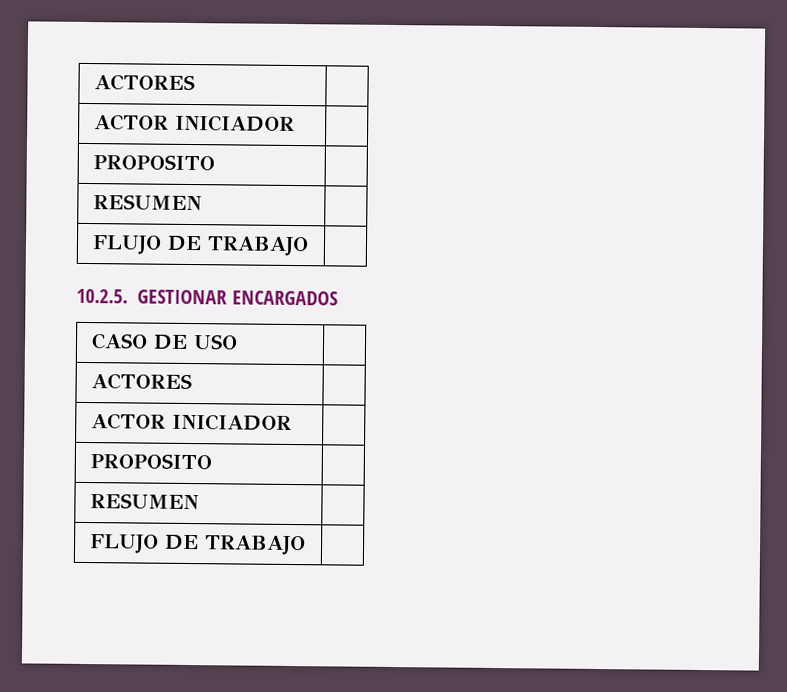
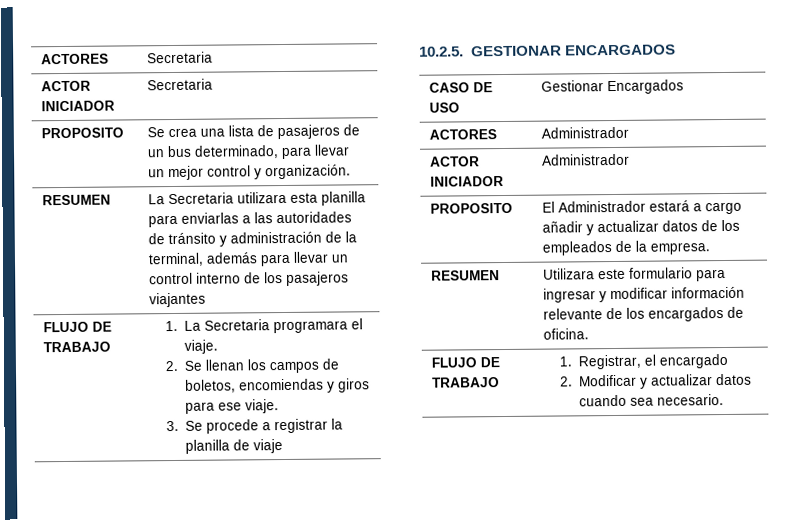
[93,74,195,92] [93,114,295,133] [92,154,215,171] [92,194,202,211] [91,235,309,257] ACTORES | // ACTOR INICIADOR | // PROPOSITO | // RESUMEN | // FLUJO DE TRABAJO | -> [40,53,109,65] [146,51,213,64] [40,80,91,92] [40,100,115,112] [146,78,213,91] [40,127,124,139] [146,124,360,140] [146,144,350,160] [147,164,351,181] [41,194,111,206] [147,191,366,206] [147,211,352,228] [147,231,357,247] [147,251,349,267] [148,271,349,286] [148,292,206,308] [42,321,112,333] [42,341,111,353] [165,318,364,334] [184,339,219,354] [165,358,340,374] [185,378,371,393] [185,399,280,414] [166,418,344,434] [185,439,284,454] ACTORES | Secretaria // ACTOR INICIADOR | Secretaria // PROPOSITO | Se crea una lista de pasajeros de un bus determinado, para llevar un mejor control y organización. // RESUMEN | La Secretaria utilizara esta planilla para enviarlas a las autoridades de tránsito y administración de la terminal, además para llevar un control interno de los pasajeros viajantes // FLUJO DE TRABAJO | 1. La Secretaria programara el viaje. // 2. Se llenan los campos de boletos, encomiendas y giros para ese viaje. // 3. Se procede a registrar la planilla de viaje
[90,373,192,391] [90,413,292,432] [89,453,212,470] [89,493,199,510] [88,534,306,556] // ACTORES | // ACTOR INICIADOR | // PROPOSITO | // RESUMEN | // FLUJO DE TRABAJO | -> [540,79,684,95] [428,129,497,140] [540,126,629,139] [429,156,480,167] [429,176,504,187] [541,153,630,166] [429,202,513,214] [541,200,742,215] [541,219,740,236] [541,240,710,256] [430,270,500,281] [542,267,726,282] [542,286,745,303] [542,306,744,322] [542,328,589,340] [430,357,500,368] [431,377,500,388] [559,353,729,370] [560,373,753,389] [579,394,725,407] Gestionar Encargados // ACTORES | Administrador // ACTOR INICIADOR | Administrador // PROPOSITO | El Administrador estará a cargo añadir y actualizar datos de los empleados de la empresa. // RESUMEN | Utilizara este formulario para ingresar y modificar información relevante de los encargados de oficina. // FLUJO DE TRABAJO | 1. Registrar, el encargado // 2. Modificar y actualizar datos cuando sea necesario.

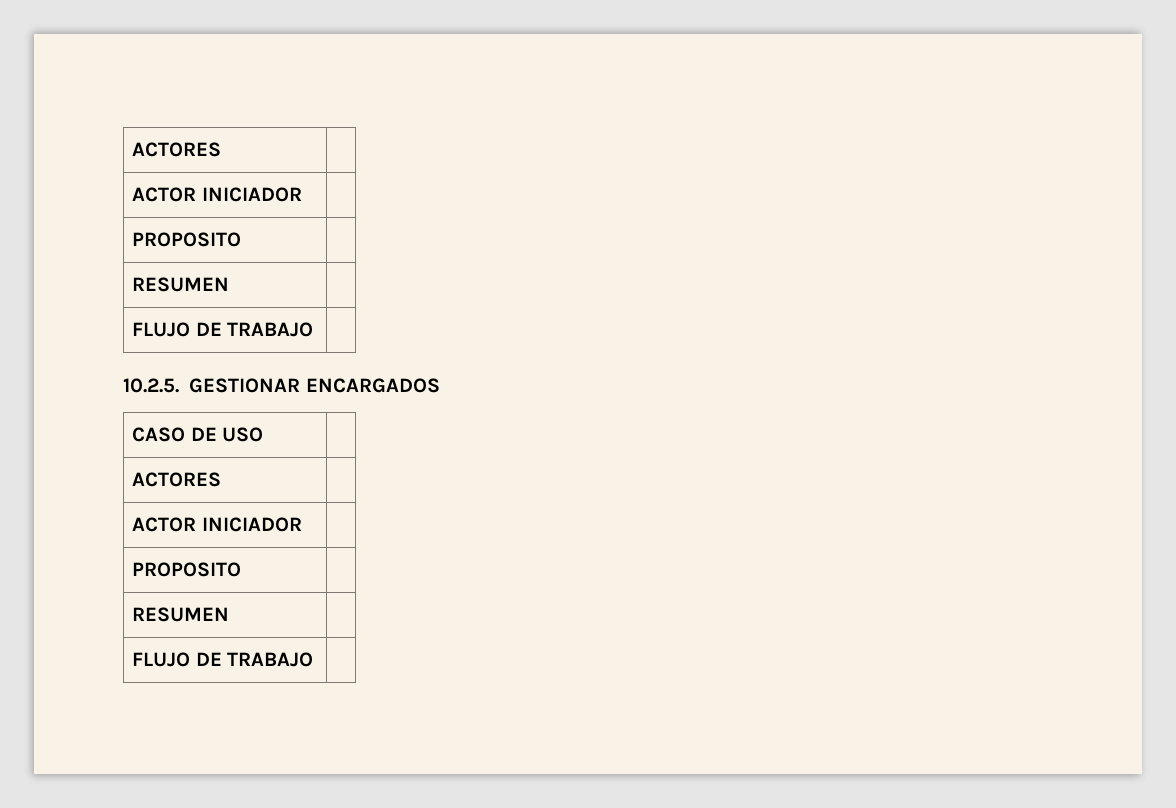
[40,53,109,65] [146,51,213,64] [40,80,91,92] [40,100,115,112] [146,78,213,91] [40,127,124,139] [146,124,360,140] [146,144,350,160] [147,164,351,181] [41,194,111,206] [147,191,366,206] [147,211,352,228] [147,231,357,247] [147,251,349,267] [148,271,349,286] [148,292,206,308] [42,321,112,333] [42,341,111,353] [165,318,364,334] [184,339,219,354] [165,358,340,374] [185,378,371,393] [185,399,280,414] [166,418,344,434] [185,439,284,454] ACTORES | Secretaria // ACTOR INICIADOR | Secretaria // PROPOSITO | Se crea una lista de pasajeros de un bus determinado, para llevar un mejor control y organización. // RESUMEN | La Secretaria utilizara esta planilla para enviarlas a las autoridades de tránsito y administración de la terminal, además para llevar un control interno de los pasajeros viajantes // FLUJO DE TRABAJO | 1. La Secretaria programara el viaje. // 2. Se llenan los campos de boletos, encomiendas y giros para ese viaje. // 3. Se procede a registrar la planilla de viaje -> [132,142,222,157] [132,187,302,202] [132,232,242,247] [132,277,230,292] [132,322,314,337] ACTORES | // ACTOR INICIADOR | // PROPOSITO | // RESUMEN | // FLUJO DE TRABAJO |
[540,79,684,95] [428,129,497,140] [540,126,629,139] [429,156,480,167] [429,176,504,187] [541,153,630,166] [429,202,513,214] [541,200,742,215] [541,219,740,236] [541,240,710,256] [430,270,500,281] [542,267,726,282] [542,286,745,303] [542,306,744,322] [542,328,589,340] [430,357,500,368] [431,377,500,388] [559,353,729,370] [560,373,753,389] [579,394,725,407] Gestionar Encargados // ACTORES | Administrador // ACTOR INICIADOR | Administrador // PROPOSITO | El Administrador estará a cargo añadir y actualizar datos de los empleados de la empresa. // RESUMEN | Utilizara este formulario para ingresar y modificar información relevante de los encargados de oficina. // FLUJO DE TRABAJO | 1. Registrar, el encargado // 2. Modificar y actualizar datos cuando sea necesario. -> [132,472,222,487] [132,517,302,532] [132,562,242,577] [132,607,230,622] [132,652,314,667] // ACTORES | // ACTOR INICIADOR | // PROPOSITO | // RESUMEN | // FLUJO DE TRABAJO |

